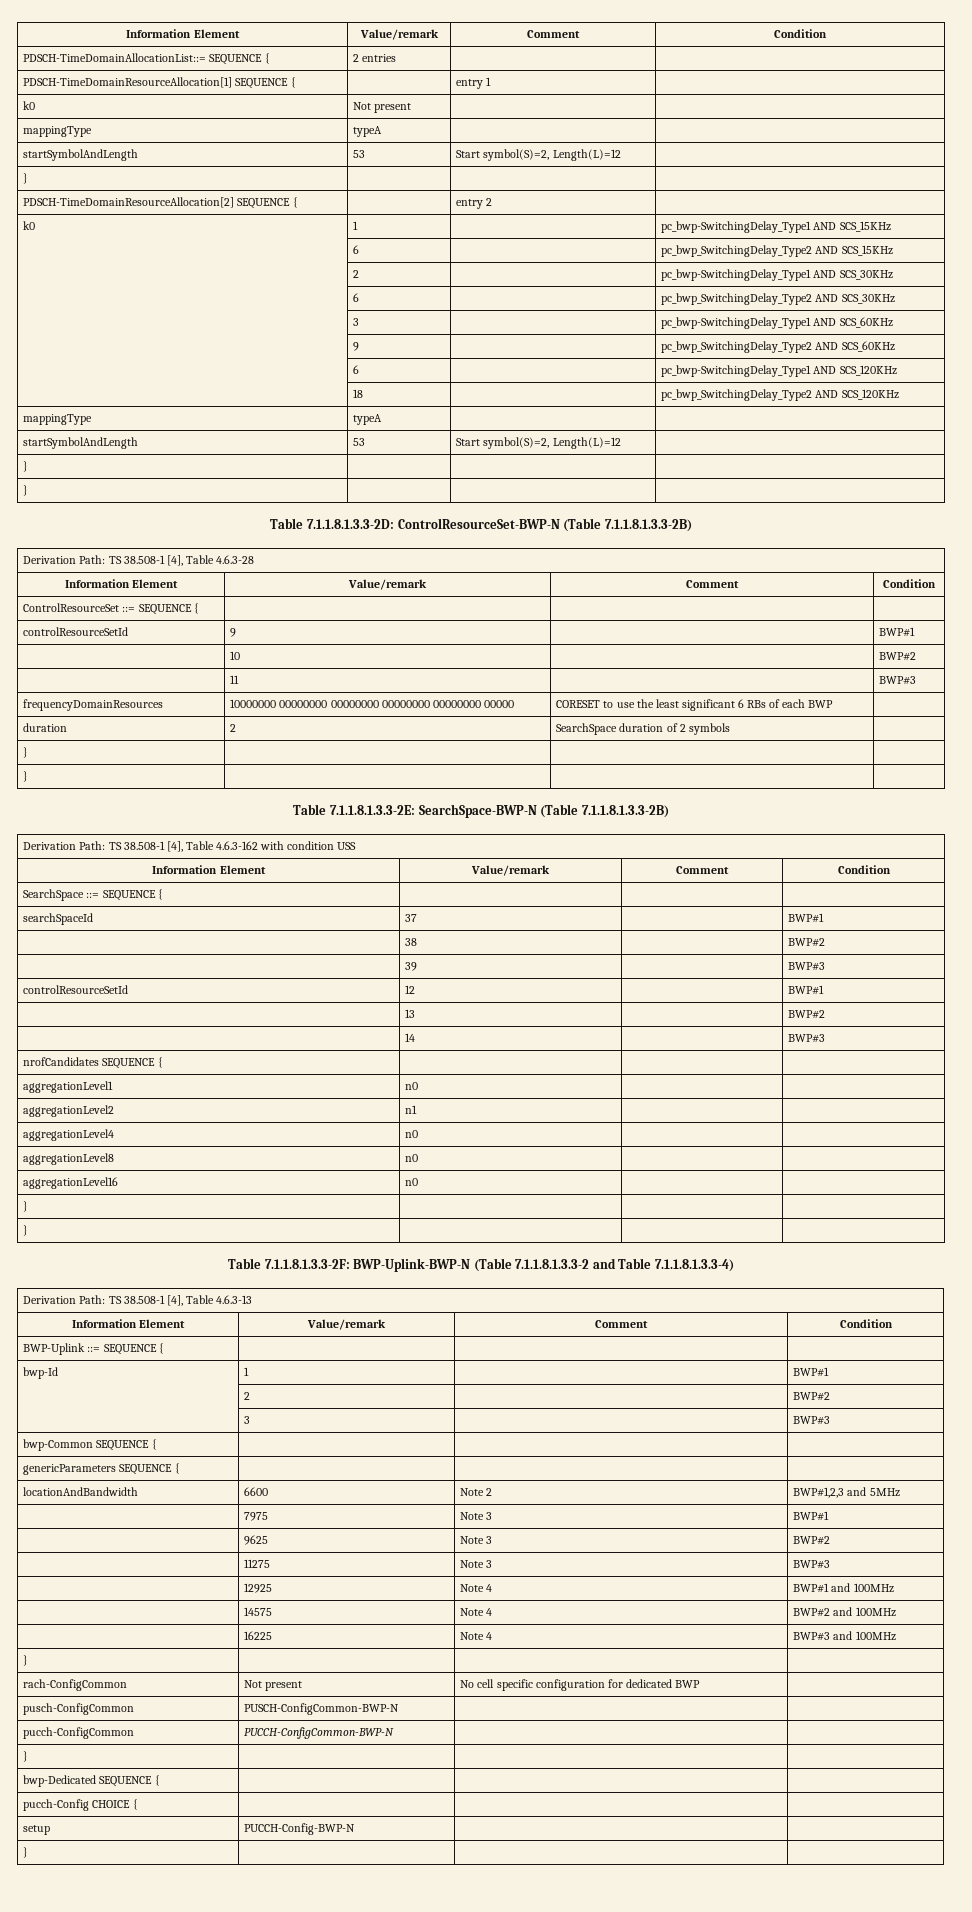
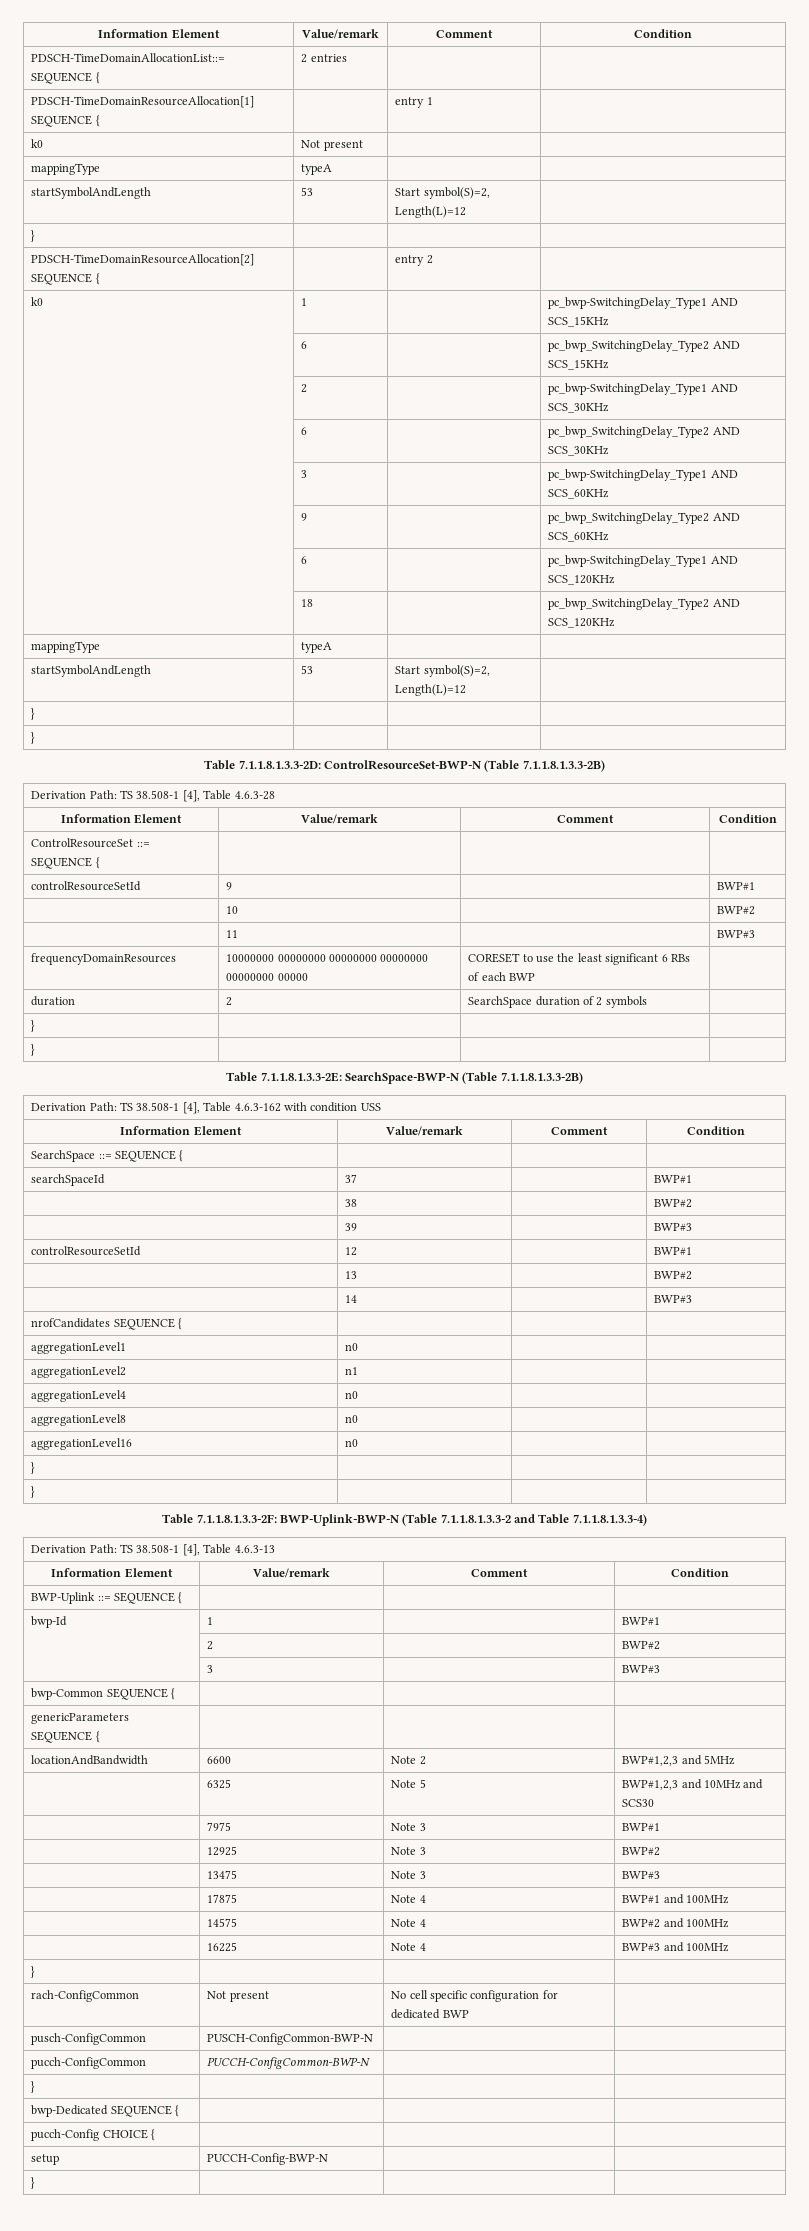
(900, 1492) none -> [207,1779,232,1789] [391,1779,426,1788] [622,1779,764,1790] [622,1799,655,1807] // | 6325 | Note 5 | BWP#1,2,3 and 10MHz and SCS30
[244,1535,269,1545] 9625 -> [207,1846,238,1856] 12925
[244,1559,271,1568] 11275 -> [207,1870,238,1879] 13475
[244,1583,273,1593] 12925 -> [207,1894,238,1903] 17875

